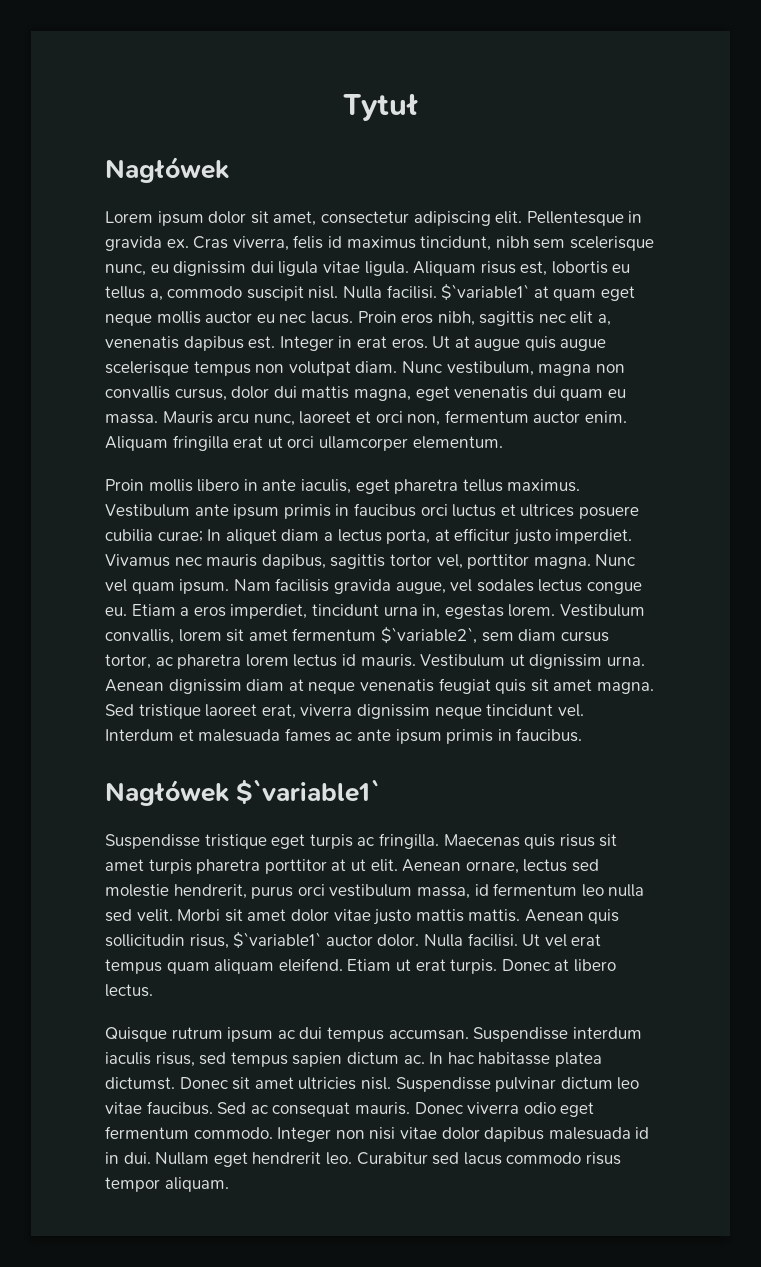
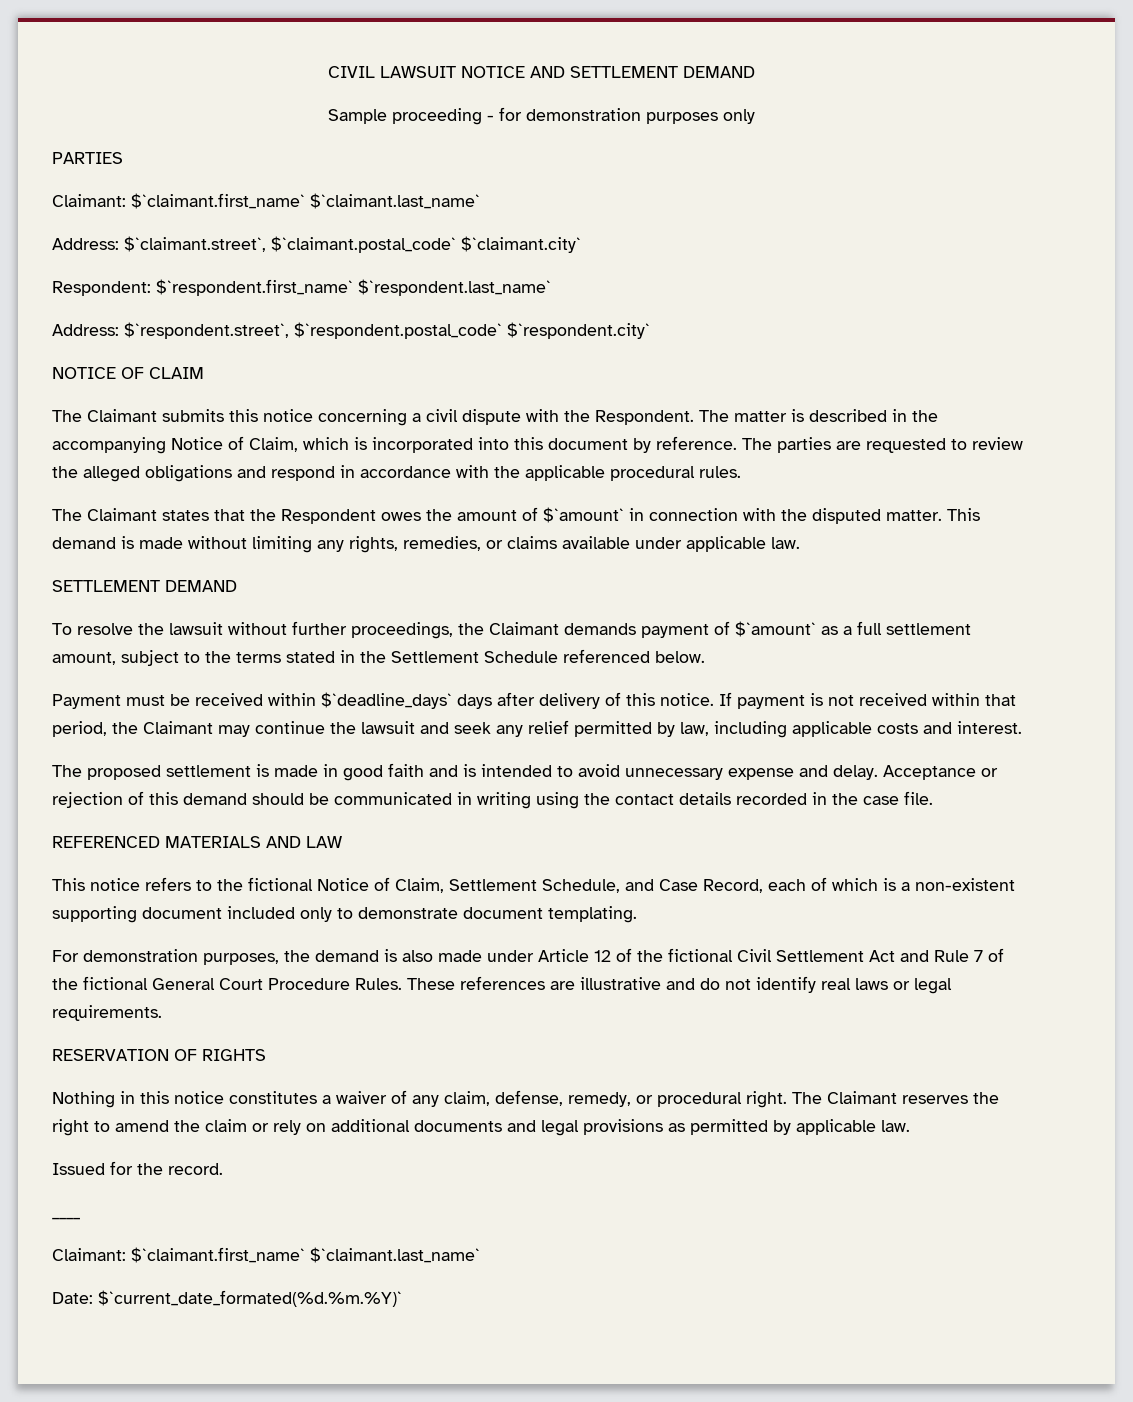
[343,94,419,121] [105,156,229,183] [105,211,643,226] [105,235,654,251] [105,261,631,276] [105,284,635,301] [105,311,612,326] [105,336,607,351] [105,361,625,376] [105,386,626,401] [105,410,627,426] [105,435,503,451] [105,479,581,494] [105,503,639,519] [105,528,633,545] [105,554,636,569] [105,578,642,594] [105,604,645,619] [105,627,609,644] [105,654,645,669] [105,678,654,694] [105,704,584,719] [105,728,583,744] [105,779,381,806] [105,833,618,849] [105,859,599,874] [105,883,645,899] [105,909,620,925] [105,932,602,949] [105,958,616,974] [105,984,153,997] [105,1027,642,1042] [105,1052,602,1067] [105,1077,640,1092] [105,1101,595,1117] [105,1126,650,1142] [105,1152,621,1167] [105,1177,229,1192] Tytuł // Nagłówek // Lorem ipsum dolor sit amet, consectetur adipiscing elit. Pellentesque in gravida ex. Cras viverra, felis id maximus tincidunt, nibh sem scelerisque nunc, eu dignissim dui ligula vitae ligula. Aliquam risus est, lobortis eu tellus a, commodo suscipit nisl. Nulla facilisi. $`variable1` at quam eget neque mollis auctor eu nec lacus. Proin eros nibh, sagittis nec elit a, venenatis dapibus est. Integer in erat eros. Ut at augue quis augue scelerisque tempus non volutpat diam. Nunc vestibulum, magna non convallis cursus, dolor dui mattis magna, eget venenatis dui quam eu massa. Mauris arcu nunc, laoreet et orci non, fermentum auctor enim. Aliquam fringilla erat ut orci ullamcorper elementum. // Proin mollis libero in ante iaculis, eget pharetra tellus maximus. Vestibulum ante ipsum primis in faucibus orci luctus et ultrices posuere cubilia curae; In aliquet diam a lectus porta, at efficitur justo imperdiet. Vivamus nec mauris dapibus, sagittis tortor vel, porttitor magna. Nunc vel quam ipsum. Nam facilisis gravida augue, vel sodales lectus congue eu. Etiam a eros imperdiet, tincidunt urna in, egestas lorem. Vestibulum convallis, lorem sit amet fermentum $`variable2`, sem diam cursus tortor, ac pharetra lorem lectus id mauris. Vestibulum ut dignissim urna. Aenean dignissim diam at neque venenatis feugiat quis sit amet magna. Sed tristique laoreet erat, viverra dignissim neque tincidunt vel. Interdum et malesuada fames ac ante ipsum primis in faucibus. // Nagłówek $`variable1` // Suspendisse tristique eget turpis ac fringilla. Maecenas quis risus sit amet turpis pharetra porttitor at ut elit. Aenean ornare, lectus sed molestie hendrerit, purus orci vestibulum massa, id fermentum leo nulla sed velit. Morbi sit amet dolor vitae justo mattis mattis. Aenean quis sollicitudin risus, $`variable1` auctor dolor. Nulla facilisi. Ut vel erat tempus quam aliquam eleifend. Etiam ut erat turpis. Donec at libero lectus. // Quisque rutrum ipsum ac dui tempus accumsan. Suspendisse interdum iaculis risus, sed tempus sapien dictum ac. In hac habitasse platea dictumst. Donec sit amet ultricies nisl. Suspendisse pulvinar dictum leo vitae faucibus. Sed ac consequat mauris. Donec viverra odio eget fermentum commodo. Integer non nisi vitae dolor dapibus malesuada id in dui. Nullam eget hendrerit leo. Curabitur sed lacus commodo risus tempor aliquam. -> [328,66,755,78] [328,107,755,125] [52,152,123,164] [52,193,480,209] [52,236,581,253] [52,279,551,296] [52,322,650,339] [52,367,204,379] [52,409,938,426] [52,436,1023,454] [52,465,741,482] [52,507,980,524] [52,536,800,553] [52,580,237,592] [52,621,971,639] [52,649,705,666] [52,692,1016,709] [52,720,1022,738] [52,763,998,781] [52,791,933,809] [52,836,342,848] [52,877,1015,893] [52,906,637,923] [52,948,1004,965] [52,976,952,994] [52,1005,162,1021] [52,1049,266,1061] [52,1090,999,1108] [52,1119,910,1136] [52,1161,223,1175] [52,1217,80,1220] [52,1247,480,1263] [52,1290,402,1307] CIVIL LAWSUIT NOTICE AND SETTLEMENT DEMAND // Sample proceeding - for demonstration purposes only // PARTIES // Claimant: $`claimant.first_name` $`claimant.last_name` // Address: $`claimant.street`, $`claimant.postal_code` $`claimant.city` // Respondent: $`respondent.first_name` $`respondent.last_name` // Address: $`respondent.street`, $`respondent.postal_code` $`respondent.city` // NOTICE OF CLAIM // The Claimant submits this notice concerning a civil dispute with the Respondent. The matter is described in the accompanying Notice of Claim, which is incorporated into this document by reference. The parties are requested to review the alleged obligations and respond in accordance with the applicable procedural rules. // The Claimant states that the Respondent owes the amount of $`amount` in connection with the disputed matter. This demand is made without limiting any rights, remedies, or claims available under applicable law. // SETTLEMENT DEMAND // To resolve the lawsuit without further proceedings, the Claimant demands payment of $`amount` as a full settlement amount, subject to the terms stated in the Settlement Schedule referenced below. // Payment must be received within $`deadline_days` days after delivery of this notice. If payment is not received within that period, the Claimant may continue the lawsuit and seek any relief permitted by law, including applicable costs and interest. // The proposed settlement is made in good faith and is intended to avoid unnecessary expense and delay. Acceptance or rejection of this demand should be communicated in writing using the contact details recorded in the case file. // REFERENCED MATERIALS AND LAW // This notice refers to the fictional Notice of Claim, Settlement Schedule, and Case Record, each of which is a non-existent supporting document included only to demonstrate document templating. // For demonstration purposes, the demand is also made under Article 12 of the fictional Civil Settlement Act and Rule 7 of the fictional General Court Procedure Rules. These references are illustrative and do not identify real laws or legal requirements. // RESERVATION OF RIGHTS // Nothing in this notice constitutes a waiver of any claim, defense, remedy, or procedural right. The Claimant reserves the right to amend the claim or rely on additional documents and legal provisions as permitted by applicable law. // Issued for the record. // ____ // Claimant: $`claimant.first_name` $`claimant.last_name` // Date: $`current_date_formated(%d.%m.%Y)`

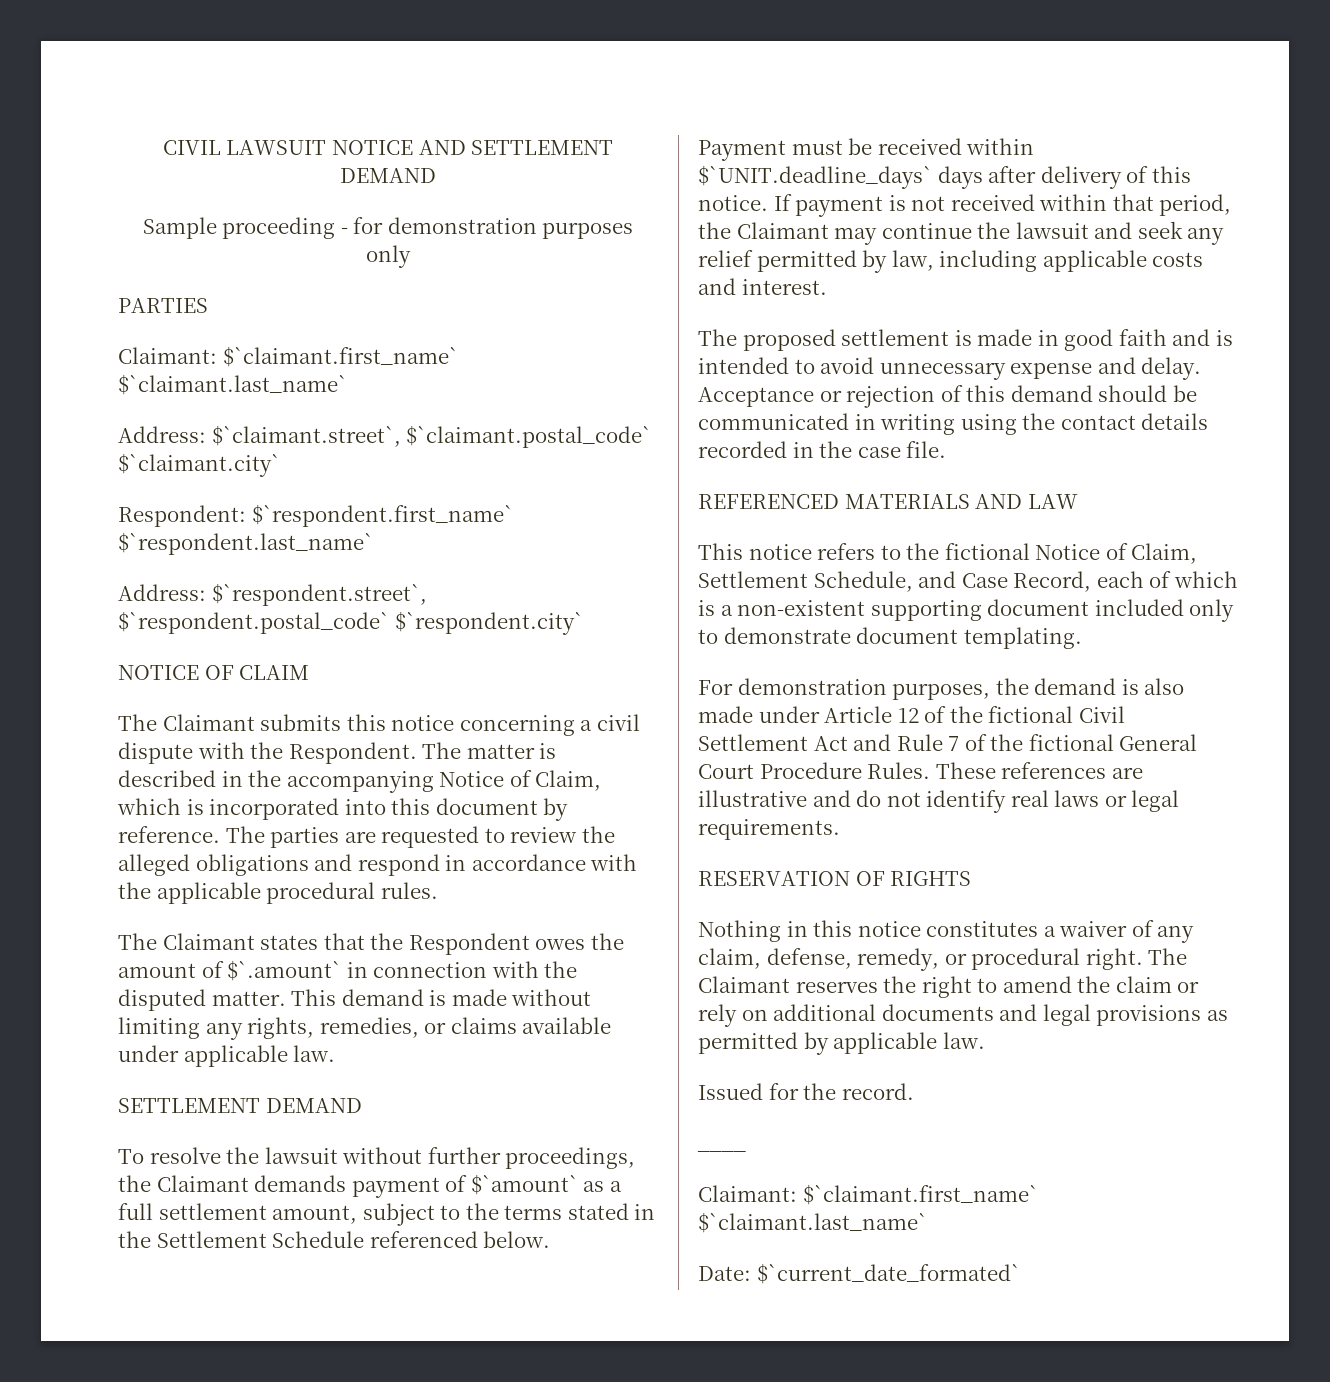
[543,507,624,523] $`amount` -> [227,960,342,981] $`.amount`
[321,692,452,709] $`deadline_days` -> [698,165,932,189] $`UNIT.deadline_days`
[98,1290,402,1307] $`current_date_formated(%d.%m.%Y)` -> [756,1263,1020,1284] $`current_date_formated`

